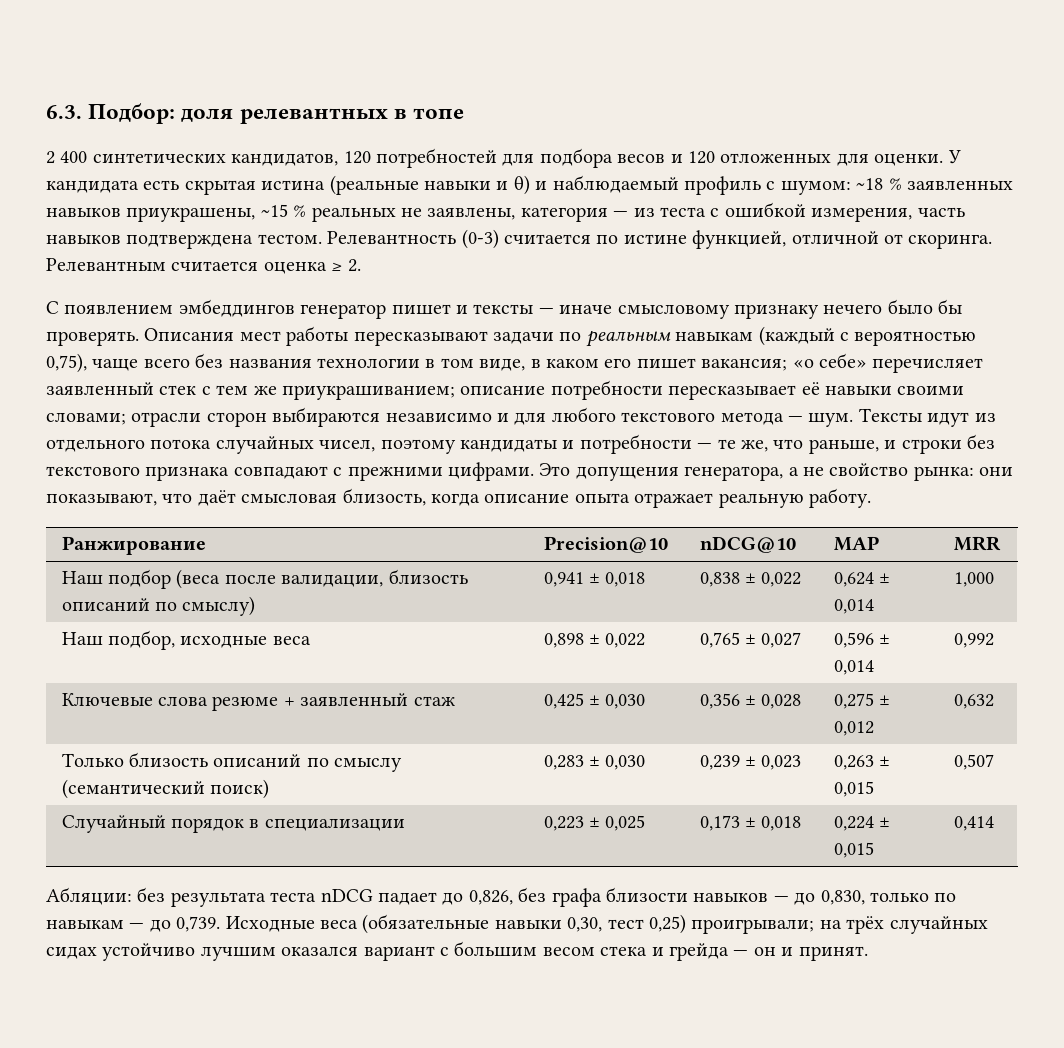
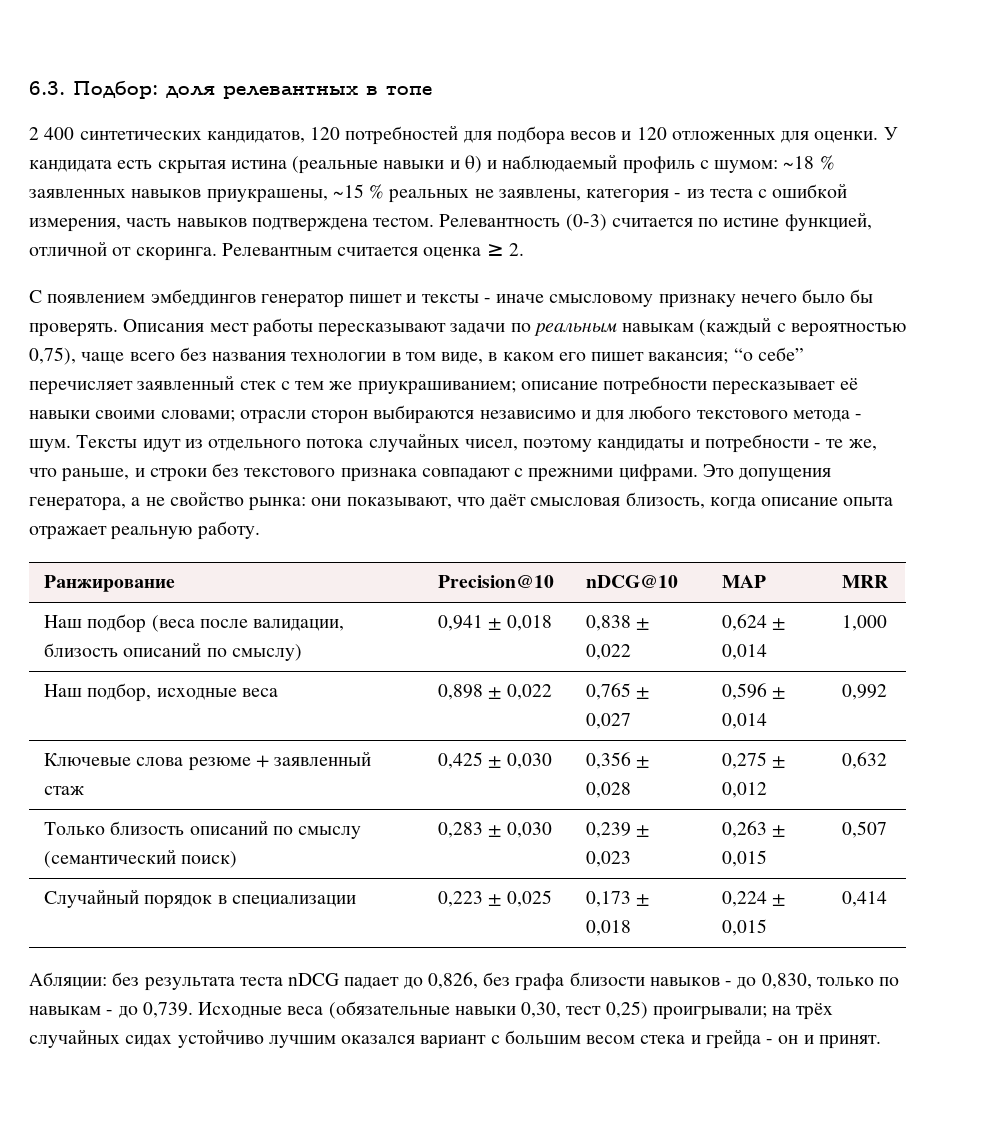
[613,211,629,217] — -> [674,193,682,198] -
[538,308,554,314] — -> [483,298,491,303] -
[792,353,867,368] «о себе» -> [733,347,804,361] “о себе”
[787,416,803,422] — -> [855,414,863,419] -
[697,443,713,449] — -> [814,443,822,448] -
[773,896,789,902] — -> [725,981,733,986] -
[129,923,145,929] — -> [106,1010,114,1015] -
[733,950,749,956] — -> [766,1039,774,1044] -

